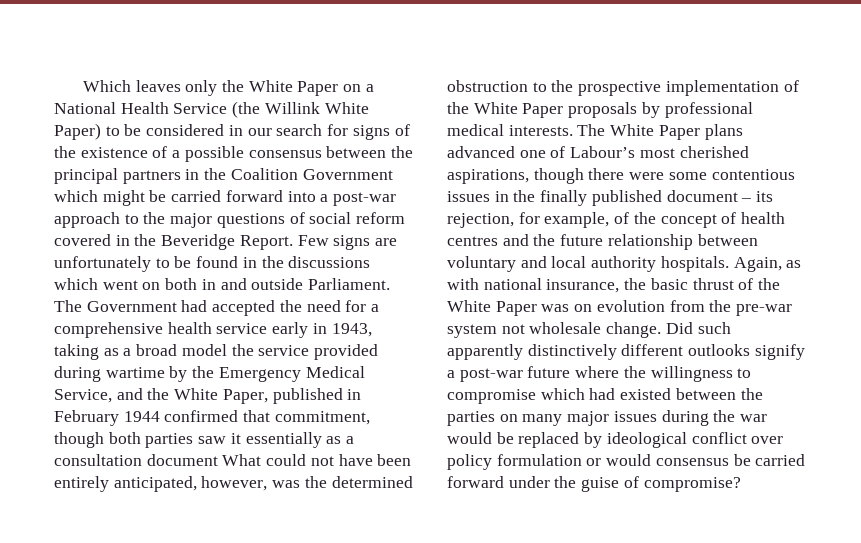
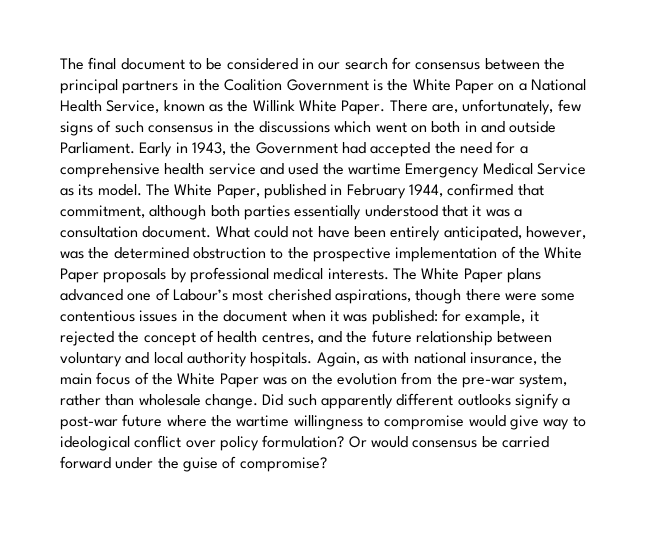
[82,80,374,96] [54,101,369,118] [54,123,101,140] Which leaves only the White Paper on a National Health Service (the Willink White Paper) -> [60,57,185,70] The final document
[352,124,410,140] [54,146,244,162] signs of the existence of a possible -> (411, 63) none
[54,190,397,206] [54,212,406,228] [54,234,398,250] [54,256,239,272] which might be carried forward into a post-war approach to the major questions of social reform covered in the Beveridge Report. Few signs are unfortunately to be found -> [372,79,586,94] [60,99,581,115] [60,120,213,136] is the White Paper on a National Health Service, known as the Willink White Paper. There are, unfortunately, few signs of such consensus
[54,300,82,312] The -> [139,142,252,157] Early in 1943, the
[272,322,372,338] [54,344,379,360] [54,366,365,382] [54,388,170,403] early in 1943, taking as a broad model the service provided during wartime by the Emergency Medical Service, and the -> [259,163,586,178] [60,184,170,196] and used the wartime Emergency Medical Service as its model. The
[123,411,160,422] 1944 -> [408,184,443,197] 1944,
[54,432,104,448] though -> [149,205,207,220] although
[198,432,342,448] saw it essentially as -> [294,205,510,220] essentially understood that it was
[146,454,218,466] document -> [142,226,212,238] document.
[540,190,774,206] [447,212,630,228] finally published document – its rejection, for example, of -> [223,309,539,325] [60,331,114,346] document when it was published: for example, it rejected
[447,236,498,246] centres -> [261,332,314,344] centres,
[650,278,734,290] basic thrust -> [60,372,131,385] main focus
(593, 308) none -> [311,373,333,385] the
[447,324,525,338] system not -> [519,374,568,388] [60,394,135,406] system, rather than
[527,344,617,360] distinctively -> (393, 401) none
(646, 372) none -> [236,415,290,427] wartime
[540,388,763,400] [447,410,768,426] [447,432,603,448] which had existed between the parties on many major issues during the war would be replaced by -> [468,415,586,430] would give way to
[496,454,602,466] formulation or -> [262,435,367,448] formulation? Or

